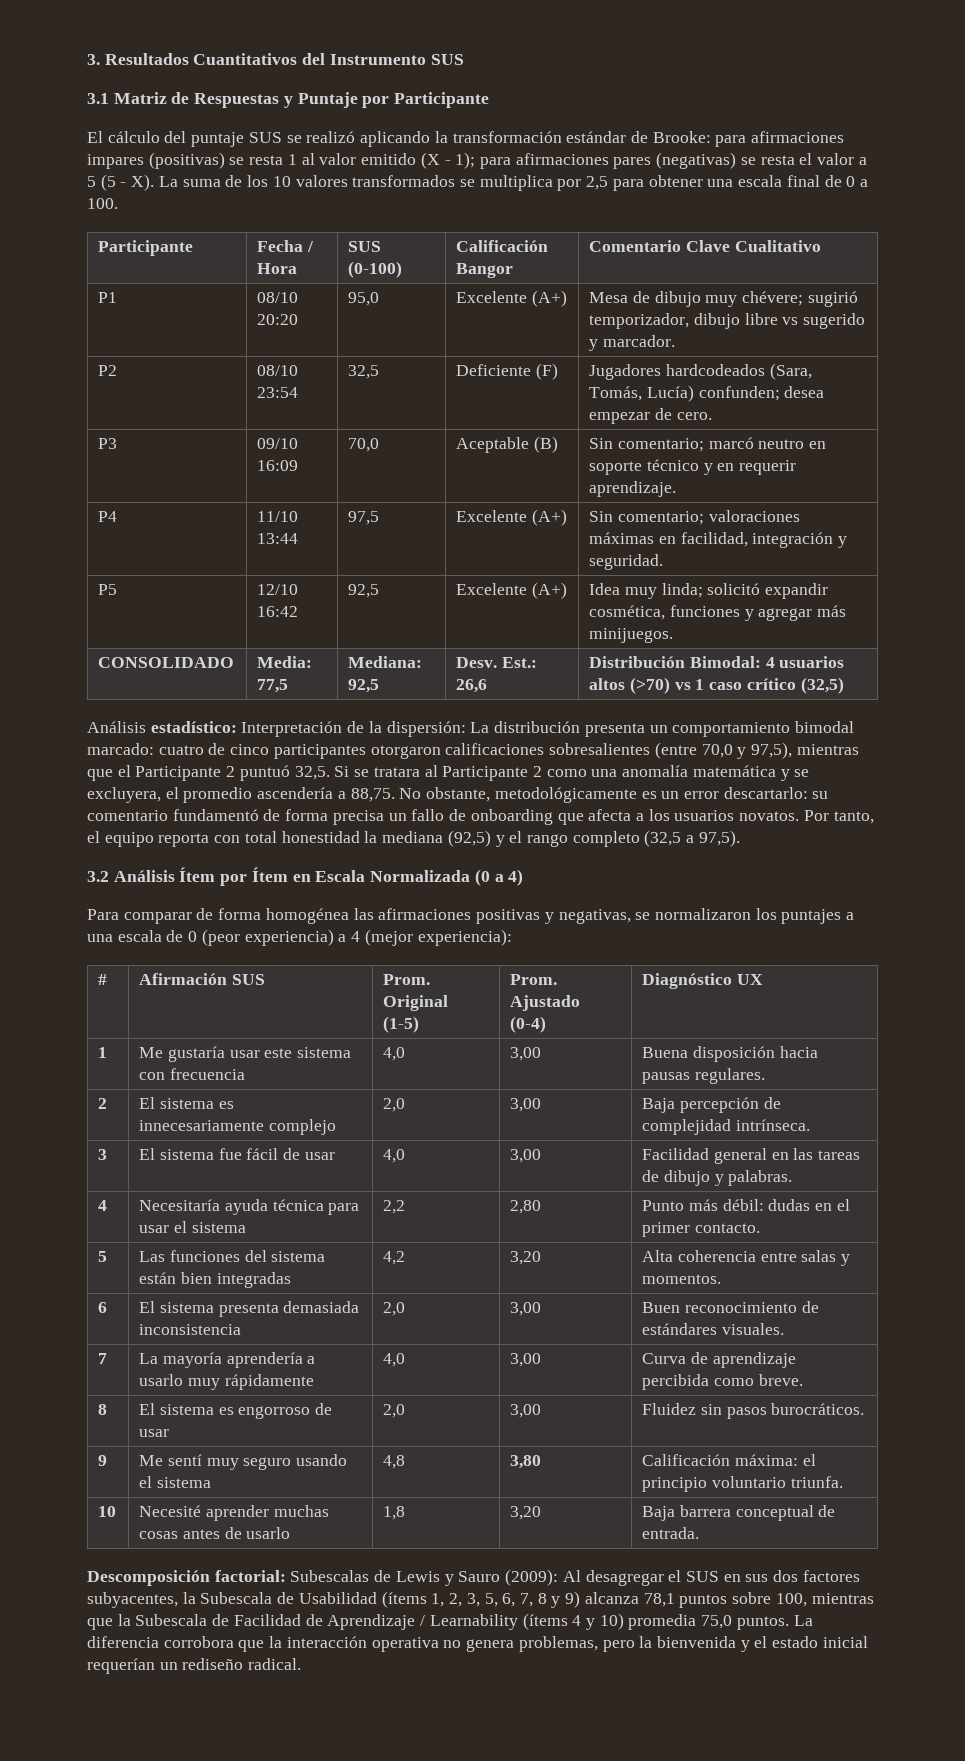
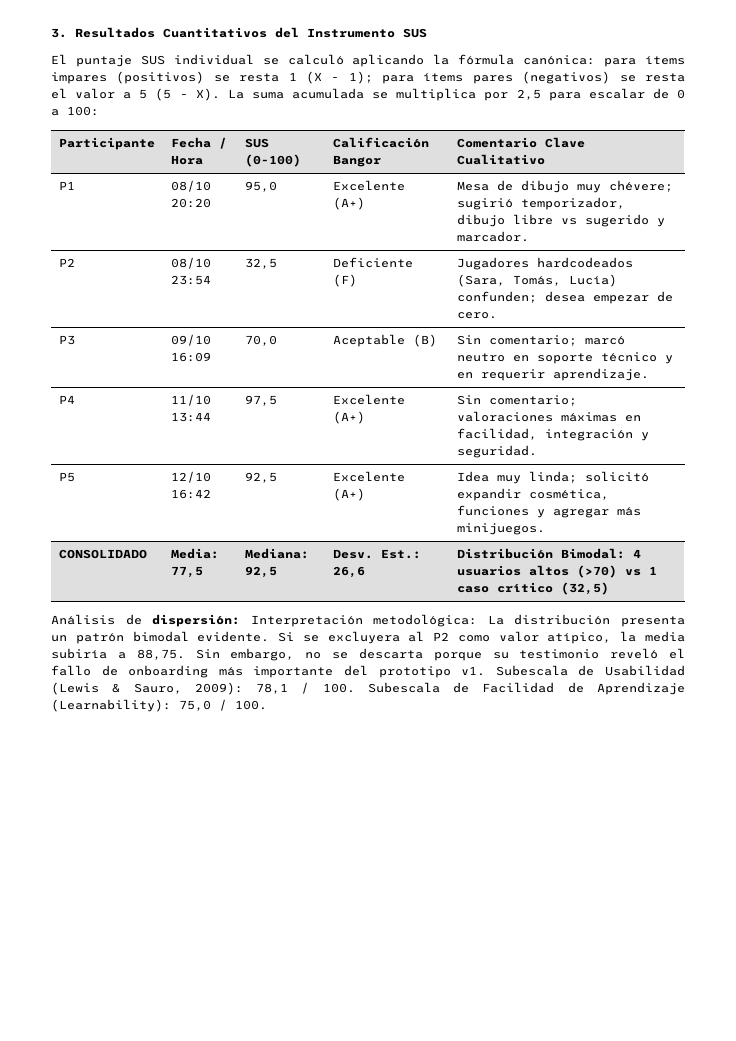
[87,92,490,108] [87,131,845,147] [87,152,417,169] 3.1 Matriz de Respuestas y Puntaje por Participante // El cálculo del puntaje SUS se realizó aplicando la transformación estándar de Brooke: para afirmaciones impares (positivas) se resta 1 al valor emitido -> [51,54,685,67] [51,71,297,84] El puntaje SUS individual se calculó aplicando la fórmula canónica: para ítems impares (positivos) se resta 1
[515,152,737,169] afirmaciones pares (negativas) -> [423,71,611,84] ítems pares (negativos)
[225,175,456,187] de los 10 valores transformados -> [292,88,365,99] acumulada
[648,175,820,187] obtener una escala final -> [588,88,645,99] escalar
[87,198,118,209] 100. -> [67,106,99,116] 100:
[150,721,854,737] [87,742,859,759] [87,765,810,781] [87,787,829,803] [87,809,874,825] [87,830,740,847] [87,867,524,886] [87,908,855,924] [87,929,512,946] [98,974,108,985] [139,973,265,985] [383,974,431,985] [383,995,449,1011] [383,1016,420,1033] [510,974,558,985] [510,995,581,1011] [510,1016,547,1033] [642,973,763,989] [98,1047,108,1058] [139,1046,352,1062] [139,1068,245,1080] [383,1047,406,1061] [510,1047,542,1061] [642,1046,818,1062] [642,1068,765,1084] [98,1098,108,1109] [139,1097,234,1109] [139,1119,336,1135] [383,1098,406,1112] [510,1098,542,1112] [642,1097,781,1113] [642,1119,810,1135] [98,1149,108,1160] [139,1148,335,1160] [383,1149,406,1163] [510,1149,542,1163] [642,1148,861,1164] [642,1170,793,1186] [98,1200,108,1211] [139,1199,360,1215] [139,1221,246,1233] [383,1200,406,1214] [510,1200,542,1214] [642,1199,850,1211] [642,1222,760,1237] [98,1251,108,1262] [139,1250,326,1262] [139,1272,291,1288] [383,1251,406,1265] [510,1251,542,1265] [642,1250,851,1266] [642,1274,722,1284] [98,1302,108,1313] [139,1301,360,1317] [139,1324,242,1335] [383,1302,406,1316] [510,1302,542,1316] [642,1301,819,1313] [642,1323,784,1335] [98,1353,108,1364] [139,1352,316,1368] [139,1374,314,1390] [383,1353,406,1367] [510,1353,542,1367] [642,1352,796,1368] [642,1374,803,1390] [98,1404,108,1415] [139,1403,333,1419] [139,1429,170,1437] [383,1404,406,1418] [510,1404,542,1418] [642,1403,865,1419] [98,1455,108,1466] [139,1454,348,1470] [139,1476,211,1488] [383,1455,406,1469] [510,1455,542,1469] [642,1454,816,1466] [642,1476,843,1492] [98,1506,117,1517] [139,1505,329,1521] [139,1527,291,1539] [383,1506,406,1520] [510,1506,542,1520] [642,1505,836,1521] [642,1527,700,1539] [87,1569,860,1586] [87,1591,874,1608] [87,1614,131,1630] estadístico: Interpretación de la dispersión: La distribución presenta un comportamiento bimodal marcado: cuatro de cinco participantes otorgaron calificaciones sobresalientes (entre 70,0 y 97,5), mientras que el Participante 2 puntuó 32,5. Si se tratara al Participante 2 como una anomalía matemática y se excluyera, el promedio ascendería a 88,75. No obstante, metodológicamente es un error descartarlo: su comentario fundamentó de forma precisa un fallo de onboarding que afecta a los usuarios novatos. Por tanto, el equipo reporta con total honestidad la mediana (92,5) y el rango completo (32,5 a 97,5). // 3.2 Análisis Ítem por Ítem en Escala Normalizada (0 a 4) // Para comparar de forma homogénea las afirmaciones positivas y negativas, se normalizaron los puntajes a una escala de 0 (peor experiencia) a 4 (mejor experiencia): // # | Afirmación SUS | Prom. Original (1-5) | Prom. Ajustado (0-4) | Diagnóstico UX // 1 | Me gustaría usar este sistema con frecuencia | 4,0 | 3,00 | Buena disposición hacia pausas regulares. // 2 | El sistema es innecesariamente complejo | 2,0 | 3,00 | Baja percepción de complejidad intrínseca. // 3 | El sistema fue fácil de usar | 4,0 | 3,00 | Facilidad general en las tareas de dibujo y palabras. // 4 | Necesitaría ayuda técnica para usar el sistema | 2,2 | 2,80 | Punto más débil: dudas en el primer contacto. // 5 | Las funciones del sistema están bien integradas | 4,2 | 3,20 | Alta coherencia entre salas y momentos. // 6 | El sistema presenta demasiada inconsistencia | 2,0 | 3,00 | Buen reconocimiento de estándares visuales. // 7 | La mayoría aprendería a usarlo muy rápidamente | 4,0 | 3,00 | Curva de aprendizaje percibida como breve. // 8 | El sistema es engorroso de usar | 2,0 | 3,00 | Fluidez sin pasos burocráticos. // 9 | Me sentí muy seguro usando el sistema | 4,8 | 3,80 | Calificación máxima: el principio voluntario triunfa. // 10 | Necesité aprender muchas cosas antes de usarlo | 1,8 | 3,20 | Baja barrera conceptual de entrada. // Descomposición factorial: Subescalas de Lewis y Sauro (2009): Al desagregar el SUS en sus dos factores subyacentes, la Subescala de Usabilidad (ítems 1, 2, 3, 5, 6, 7, 8 y 9) alcanza 78,1 puntos sobre 100, mientras que la -> [125,614,685,627] [51,631,685,644] [51,648,685,661] [51,665,686,678] [51,682,355,695] de dispersión: Interpretación metodológica: La distribución presenta un patrón bimodal evidente. Si se excluyera al P2 como valor atípico, la media subiría a 88,75. Sin embargo, no se descarta porque su testimonio reveló el fallo de onboarding más importante del prototipo v1. Subescala de Usabilidad (Lewis & Sauro, 2009): 78,1 / 100.
[420,1613,813,1630] [87,1636,868,1652] [87,1658,302,1674] / Learnability (ítems 4 y 10) promedia 75,0 puntos. La diferencia corrobora que la interacción operativa no genera problemas, pero la bienvenida y el estado inicial requerían un rediseño radical. -> [51,699,267,712] (Learnability): 75,0 / 100.

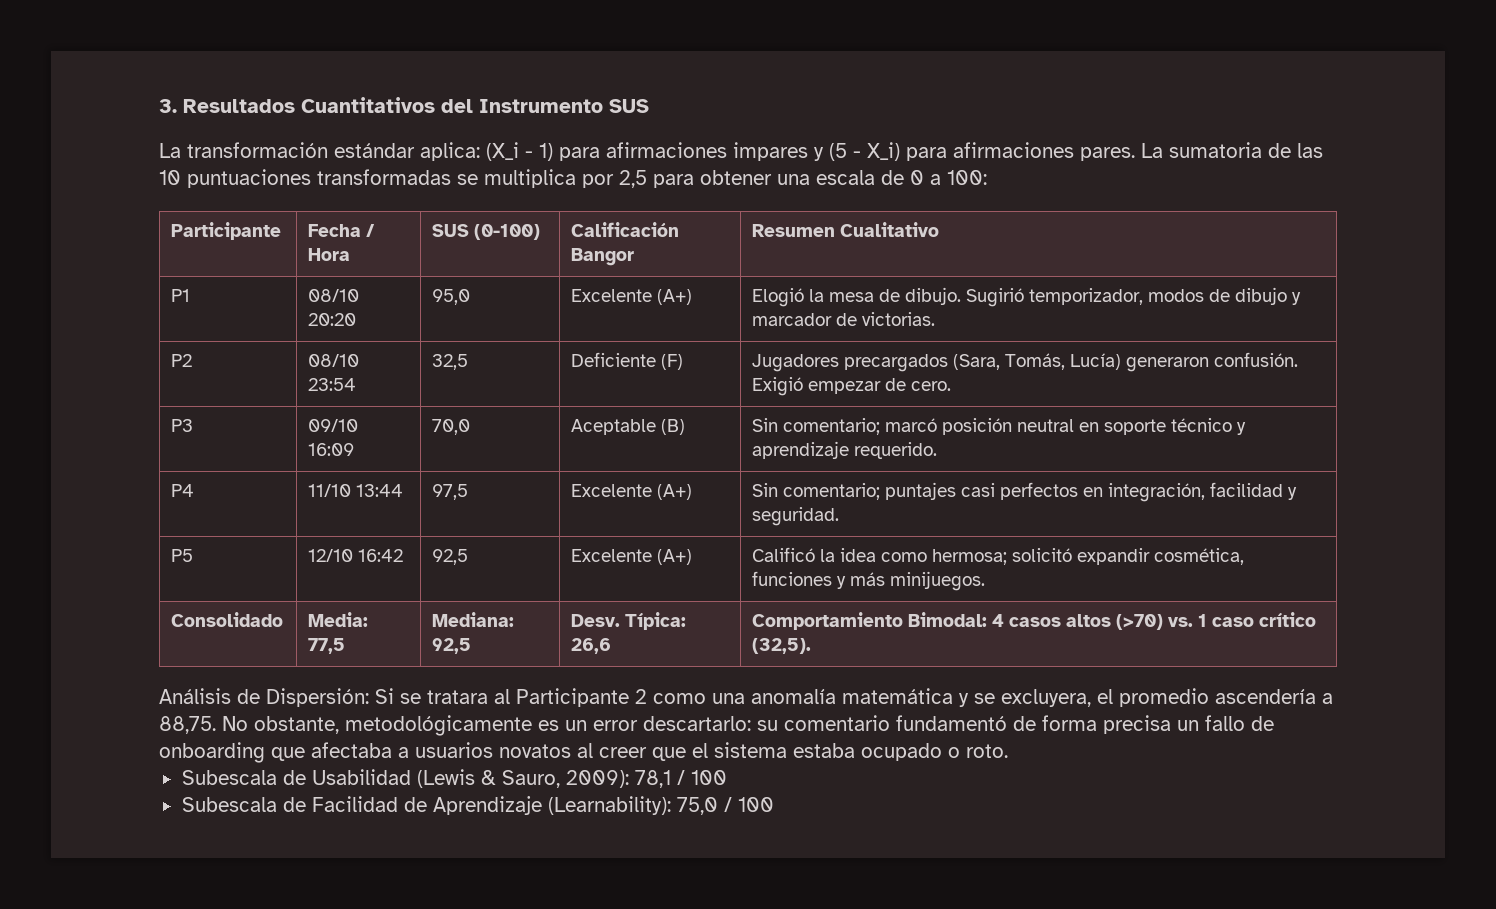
[51,54,685,67] [51,71,685,84] [51,88,365,101] El puntaje SUS individual se calculó aplicando la fórmula canónica: para ítems impares (positivos) se resta 1 (X - 1); para ítems pares (negativos) se resta el valor a 5 (5 - X). La suma acumulada -> [159,142,1323,161] [159,169,451,188] La transformación estándar aplica: (X_i - 1) para afirmaciones impares y (5 - X_i) para afirmaciones pares. La sumatoria de las 10 puntuaciones transformadas
[588,88,645,99] escalar -> [700,170,875,185] obtener una escala
[456,137,585,148] Comentario Clave -> [752,224,836,237] Resumen
[456,180,673,193] [456,197,625,210] [456,214,665,227] [456,231,529,242] Mesa de dibujo muy chévere; sugirió temporizador, dibujo libre vs sugerido y marcador. -> [752,287,1302,307] [752,312,936,326] Elogió la mesa de dibujo. Sugirió temporizador, modos de dibujo y marcador de victorias.
[536,257,633,268] hardcodeados -> [844,354,949,372] precargados
[456,291,585,303] confunden; desea -> [1126,352,1299,372] [752,377,804,396] generaron confusión. Exigió
[456,353,505,362] neutro -> [942,418,1075,435] posición neutral
[456,368,649,381] en requerir aprendizaje. -> [752,441,938,459] aprendizaje requerido.
[456,411,641,422] [456,428,633,441] valoraciones máximas en facilidad, integración -> [885,482,1284,502] puntajes casi perfectos en integración, facilidad
[456,471,577,484] Idea muy linda; -> [752,547,1008,565] Calificó la idea como hermosa;
[552,508,609,518] agregar -> (847, 582) none
[58,549,147,559] CONSOLIDADO -> [171,612,284,627] Consolidado
[380,549,421,559] Est.: -> [625,612,687,630] Típica:
[456,548,553,559] Distribución -> [752,612,904,630] Comportamiento
[456,565,521,576] usuarios -> [1009,617,1062,627] casos
[624,569,641,576] vs -> [1168,617,1194,627] vs.
[560,582,609,595] (32,5) -> [752,638,812,654] (32,5).
[152,614,685,627] [51,631,685,644] [51,648,685,661] [51,665,486,678] dispersión: Interpretación metodológica: La distribución presenta un patrón bimodal evidente. Si se excluyera al P2 como valor atípico, la media subiría a 88,75. Sin embargo, no se descarta porque su testimonio reveló el fallo de onboarding más importante del prototipo v1. -> [266,688,1333,707] [159,715,1274,736] [159,742,1008,763] Dispersión: Si se tratara al Participante 2 como una anomalía matemática y se excluyera, el promedio ascendería a 88,75. No obstante, metodológicamente es un error descartarlo: su comentario fundamentó de forma precisa un fallo de onboarding que afectaba a usuarios novatos al creer que el sistema estaba ocupado o roto. //
[322,683,355,693] 100. -> [690,770,727,785] 100 //
[235,700,267,710] 100. -> [737,797,774,812] 100

